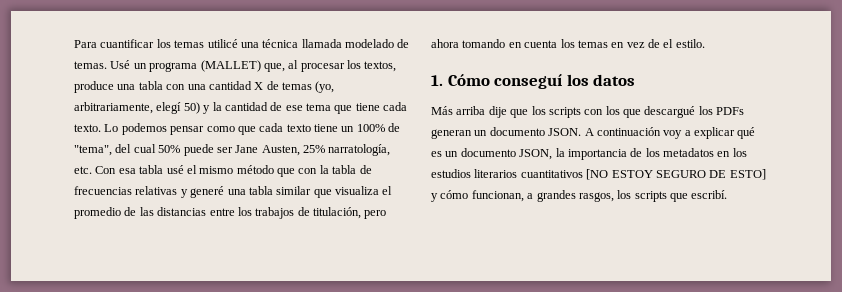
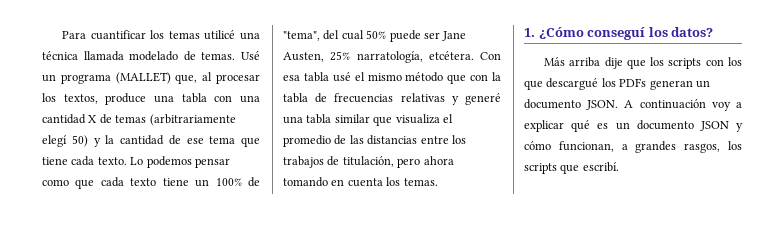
[315,81,335,93] [74,102,153,114] (yo, arbitrariamente, -> [149,114,236,126] (arbitrariamente
[74,166,92,174] etc. -> [428,51,474,60] etcétera.
[577,39,705,48] temas en vez de el estilo. -> [403,178,438,186] temas.
[447,74,490,86] Cómo -> [538,27,584,39] ¿Cómo
[593,74,636,86] datos -> [671,27,714,37] datos?
[519,148,747,160] [431,169,766,180] JSON, la importancia de los metadatos en los estudios literarios cuantitativos [NO ESTOY SEGURO DE ESTO] -> [699,121,729,131] JSON

